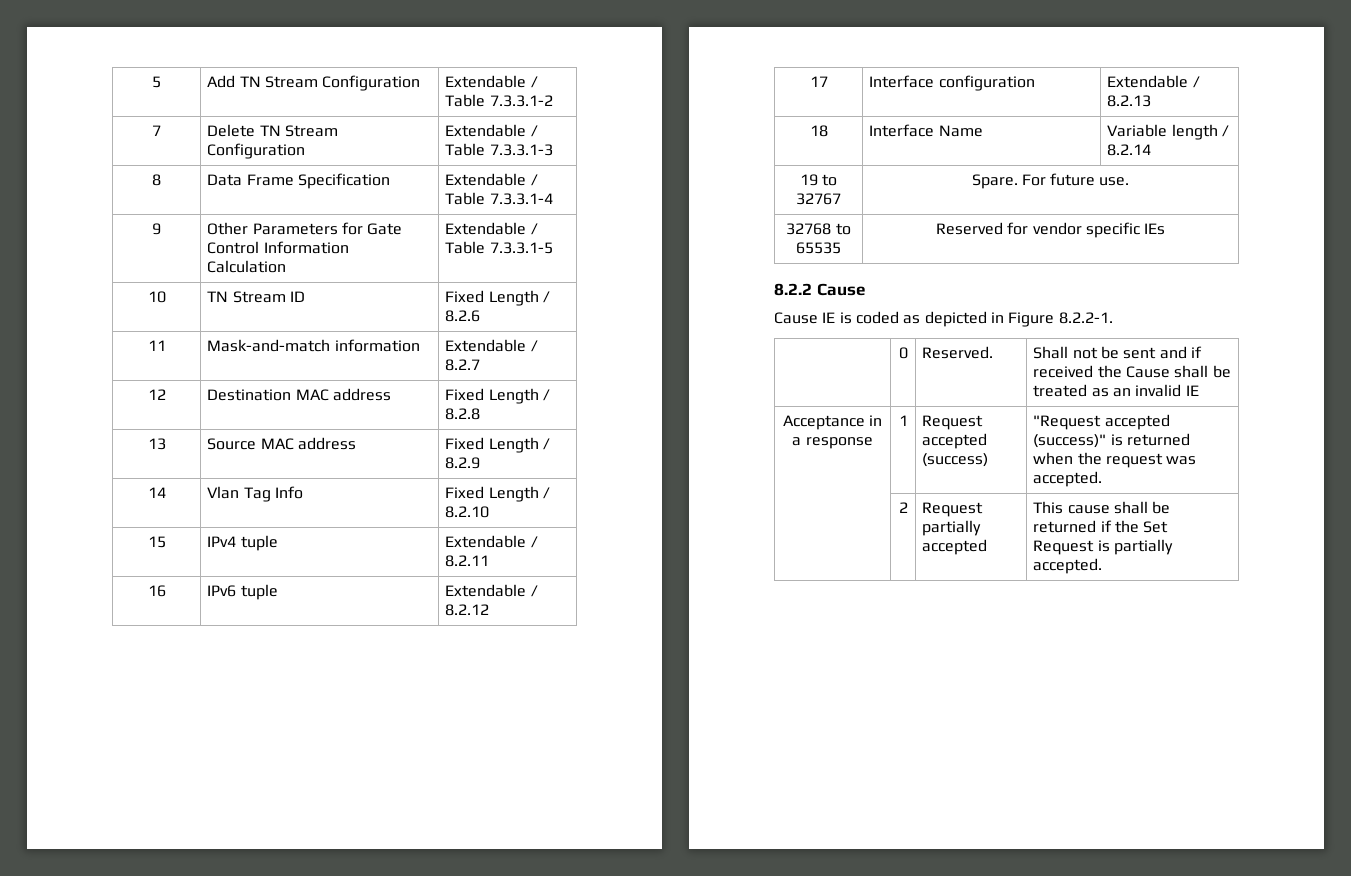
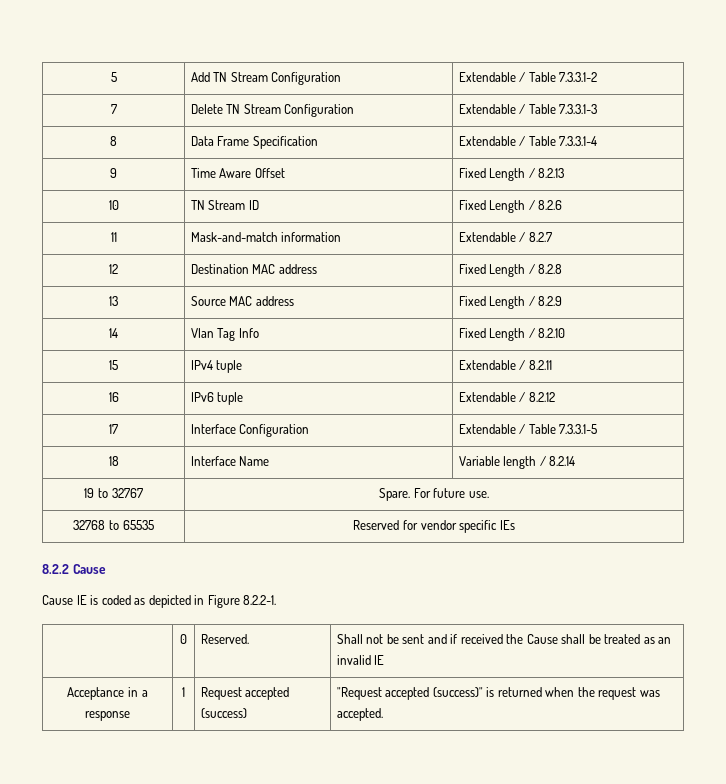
[207,222,403,235] [207,241,349,254] [207,260,287,273] [445,222,538,235] [445,241,553,254] Other Parameters for Gate Control Information Calculation | Extendable / Table 7.3.3.1-5 -> [190,168,285,178] [458,168,565,181] Time Aware Offset | Fixed Length / 8.2.13
[938,75,1035,91] [1107,75,1200,88] [1107,95,1152,107] configuration | Extendable / 8.2.13 -> [239,424,310,437] [458,424,598,434] Configuration | Extendable / Table 7.3.3.1-5
[898,502,908,513] [922,502,984,517] [922,520,982,536] [922,539,988,555] [1033,501,1171,514] [1033,520,1169,533] [1033,539,1174,555] [1033,558,1103,574] // | 2 | Request partially accepted | This cause shall be returned if the Set Request is partially accepted. -> (383, 714) none

